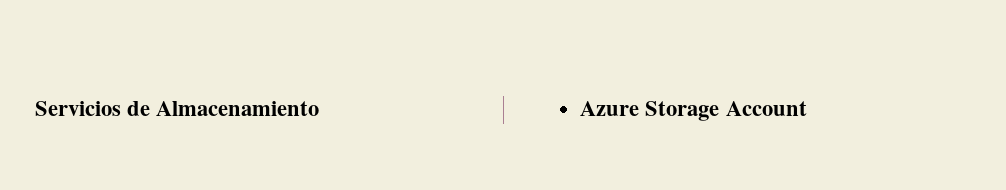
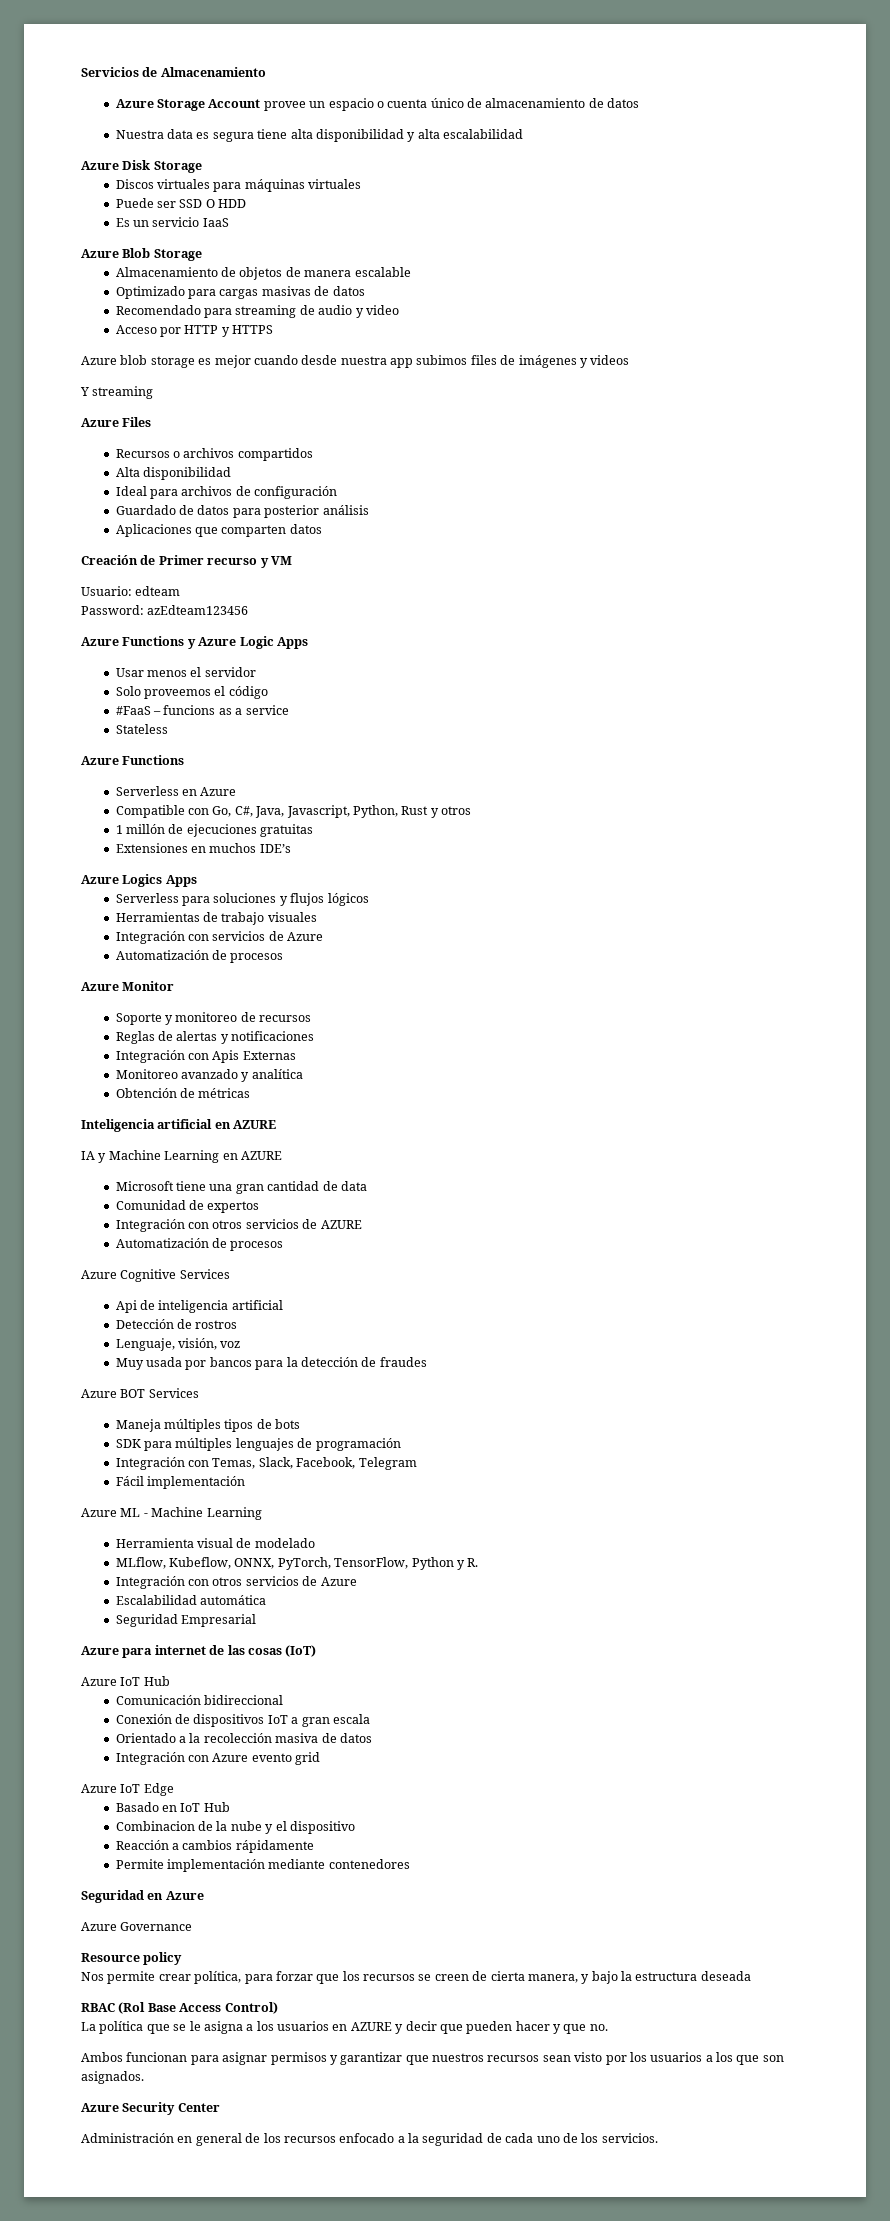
(807, 108) none -> [263,98,640,111] [115,129,524,142] [81,160,202,173] [115,179,362,192] [115,198,247,208] [115,217,229,227] [81,248,202,261] [115,267,411,280] [115,286,365,299] [115,305,399,318] [115,325,274,337] [81,355,630,368] [80,386,154,399] [81,417,152,427] [115,448,313,461] [115,467,232,480] [115,486,338,499] [115,505,369,518] [115,524,322,537] [81,555,292,568] [81,586,181,596] [81,605,249,615] [81,636,308,649] [115,667,256,677] [115,686,268,699] [115,705,289,715] [115,724,168,734] [81,755,185,765] [115,786,237,796] [115,805,472,818] [115,824,314,837] [115,843,291,853] [81,874,197,887] [115,893,369,906] [115,912,317,925] [115,931,324,944] [115,950,284,963] [81,981,175,991] [115,1012,312,1025] [115,1031,315,1044] [115,1050,296,1063] [115,1069,303,1082] [115,1088,251,1098] [81,1119,277,1132] [81,1150,282,1163] [115,1181,367,1194] [115,1200,260,1213] [115,1219,362,1232] [115,1238,284,1251] [81,1269,230,1282] [115,1300,283,1313] [115,1319,238,1329] [115,1338,241,1351] [115,1357,427,1370] [81,1388,199,1398] [115,1419,301,1432] [115,1438,401,1451] [115,1457,417,1470] [115,1476,246,1489] [81,1507,262,1520] [115,1538,315,1548] [115,1557,479,1570] [115,1576,357,1589] [115,1595,267,1605] [115,1614,257,1627] [81,1645,317,1658] [81,1676,170,1686] [115,1695,284,1705] [115,1714,370,1727] [115,1733,372,1743] [115,1752,321,1765] [81,1783,174,1796] [115,1802,230,1812] [115,1821,355,1834] [115,1840,314,1853] [115,1859,410,1872] [81,1890,204,1903] [81,1922,193,1931] [81,1952,183,1965] [81,1971,751,1984] [81,2002,278,2014] [81,2021,608,2034] [81,2052,784,2065] [81,2071,144,2084] [81,2102,220,2115] [81,2133,658,2146] provee un espacio o cuenta único de almacenamiento de datos // Nuestra data es segura tiene alta disponibilidad y alta escalabilidad // Azure Disk Storage // Discos virtuales para máquinas virtuales // Puede ser SSD O HDD // Es un servicio IaaS // Azure Blob Storage // Almacenamiento de objetos de manera escalable // Optimizado para cargas masivas de datos // Recomendado para streaming de audio y video // Acceso por HTTP y HTTPS // Azure blob storage es mejor cuando desde nuestra app subimos files de imágenes y videos // Y streaming // Azure Files // Recursos o archivos compartidos // Alta disponibilidad // Ideal para archivos de configuración // Guardado de datos para posterior análisis // Aplicaciones que comparten datos // Creación de Primer recurso y VM // Usuario: edteam // Password: azEdteam123456 // Azure Functions y Azure Logic Apps // Usar menos el servidor // Solo proveemos el código // #FaaS – funcions as a service // Stateless // Azure Functions // Serverless en Azure // Compatible con Go, C#, Java, Javascript, Python, Rust y otros // 1 millón de ejecuciones gratuitas // Extensiones en muchos IDE’s // Azure Logics Apps // Serverless para soluciones y flujos lógicos // Herramientas de trabajo visuales // Integración con servicios de Azure // Automatización de procesos // Azure Monitor // Soporte y monitoreo de recursos // Reglas de alertas y notificaciones // Integración con Apis Externas // Monitoreo avanzado y analítica // Obtención de métricas // Inteligencia artificial en AZURE // IA y Machine Learning en AZURE // Microsoft tiene una gran cantidad de data // Comunidad de expertos // Integración con otros servicios de AZURE // Automatización de procesos // Azure Cognitive Services // Api de inteligencia artificial // Detección de rostros // Lenguaje, visión, voz // Muy usada por bancos para la detección de fraudes // Azure BOT Services // Maneja múltiples tipos de bots // SDK para múltiples lenguajes de programación // Integración con Temas, Slack, Facebook, Telegram // Fácil implementación // Azure ML - Machine Learning // Herramienta visual de modelado // MLflow, Kubeflow, ONNX, PyTorch, TensorFlow, Python y R. // Integración con otros servicios de Azure // Escalabilidad automática // Seguridad Empresarial // Azure para internet de las cosas (IoT) // Azure IoT Hub // Comunicación bidireccional // Conexión de dispositivos IoT a gran escala // Orientado a la recolección masiva de datos // Integración con Azure evento grid // Azure IoT Edge // Basado en IoT Hub // Combinacion de la nube y el dispositivo // Reacción a cambios rápidamente // Permite implementación mediante contenedores // Seguridad en Azure // Azure Governance // Resource policy // Nos permite crear política, para forzar que los recursos se creen de cierta manera, y bajo la estructura deseada // RBAC (Rol Base Access Control) // La política que se le asigna a los usuarios en AZURE y decir que pueden hacer y que no. // Ambos funcionan para asignar permisos y garantizar que nuestros recursos sean visto por los usuarios a los que son asignados. // Azure Security Center // Administración en general de los recursos enfocado a la seguridad de cada uno de los servicios.

